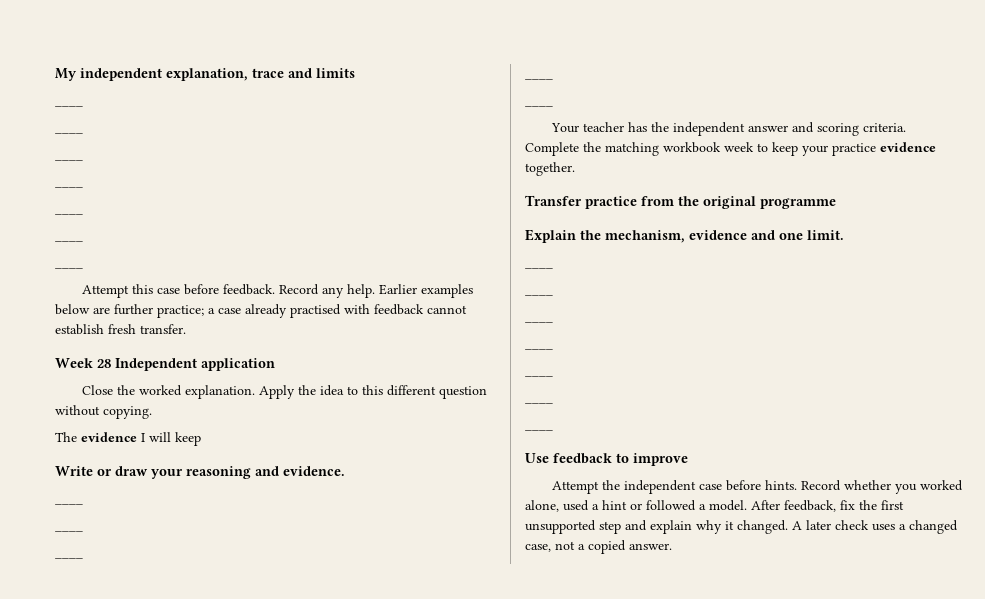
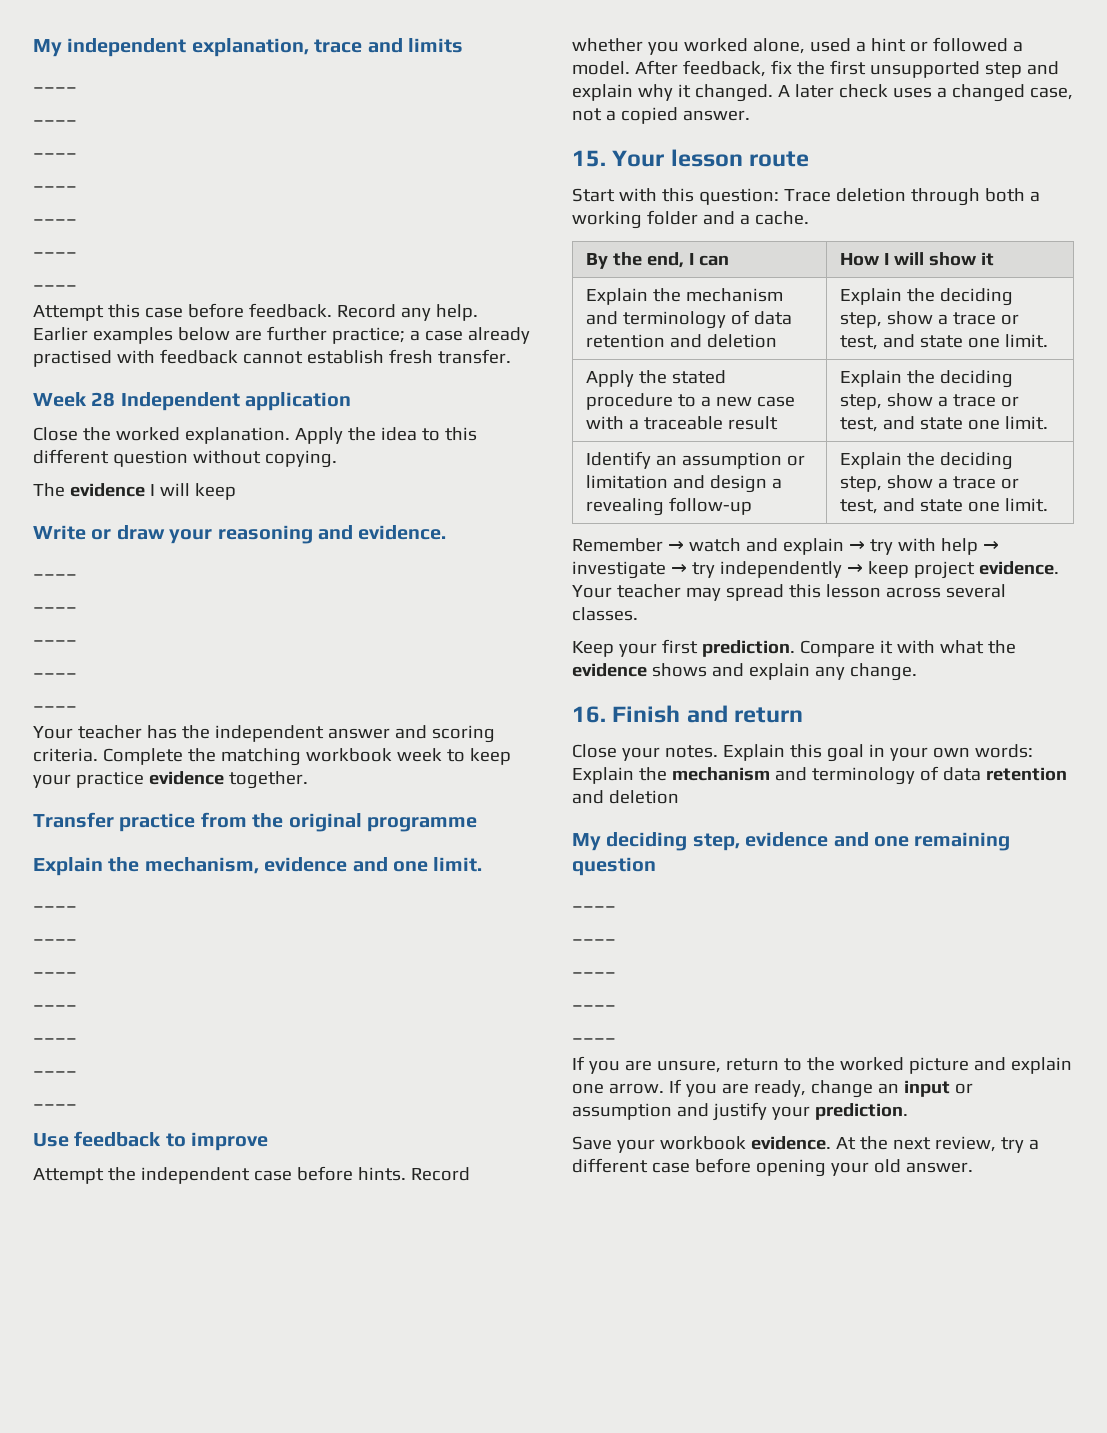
(672, 546) none -> [572,149,810,167] [572,188,1040,206] [572,210,809,229] [586,252,730,269] [840,252,995,266] [586,288,784,305] [586,310,793,329] [586,334,778,348] [840,288,1014,306] [840,311,1020,328] [840,334,1049,350] [586,370,727,387] [586,393,796,410] [586,416,779,430] [840,370,1014,388] [840,393,1020,410] [840,416,1049,432] [586,451,806,469] [586,475,783,493] [586,497,753,516] [840,452,1014,470] [840,475,1020,492] [840,498,1049,514] [572,538,999,555] [572,561,1059,579] [572,584,1006,601] [572,607,638,621] [572,639,1016,657] [572,663,917,681] [572,705,804,723] [572,744,1033,762] [572,766,1067,785] [572,790,679,804] [572,832,1011,851] [572,857,656,876] [572,905,616,908] [572,938,616,941] [572,971,616,974] [572,1004,616,1007] [572,1037,616,1040] [572,1056,1072,1074] [572,1079,973,1098] [572,1102,908,1121] [572,1136,1039,1153] [572,1158,973,1177] // 15. Your lesson route // Start with this question: Trace deletion through both a working folder and a cache. // By the end, I can | How I will show it // Explain the mechanism and terminology of data retention and deletion | Explain the deciding step, show a trace or test, and state one limit. // Apply the stated procedure to a new case with a traceable result | Explain the deciding step, show a trace or test, and state one limit. // Identify an assumption or limitation and design a revealing follow-up | Explain the deciding step, show a trace or test, and state one limit. // Remember → watch and explain → try with help → investigate → try independently → keep project evidence. Your teacher may spread this lesson across several classes. // Keep your first prediction. Compare it with what the evidence shows and explain any change. // 16. Finish and return // Close your notes. Explain this goal in your own words: Explain the mechanism and terminology of data retention and deletion // My deciding step, evidence and one remaining question // ____ // ____ // ____ // ____ // ____ // If you are unsure, return to the worked picture and explain one arrow. If you are ready, change an input or assumption and justify your prediction. // Save your workbook evidence. At the next review, try a different case before opening your old answer.

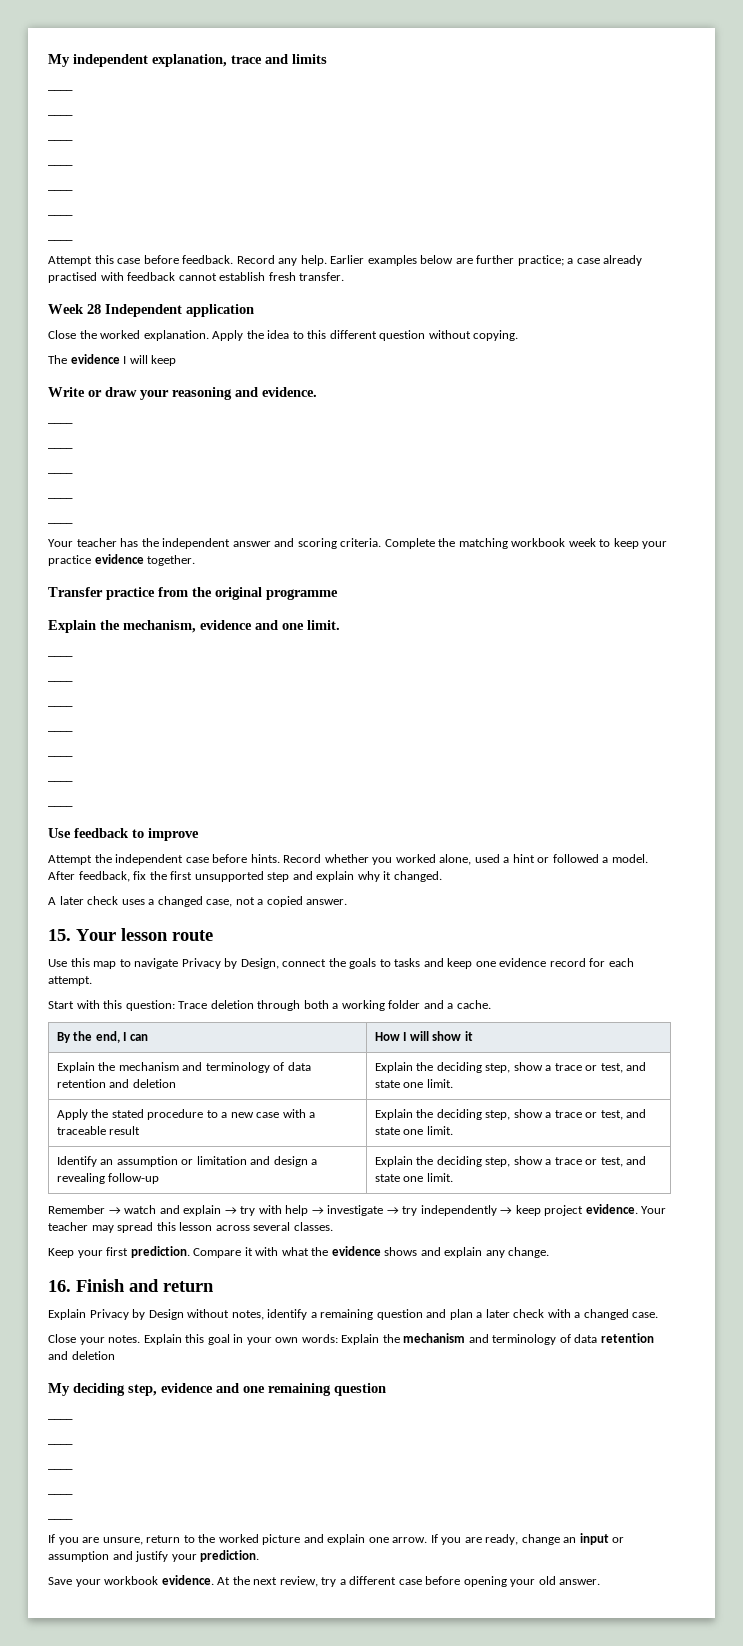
(773, 93) none -> (442, 876) //
(810, 159) none -> [48,958,634,969] [48,976,92,986] // Use this map to navigate Privacy by Design, connect the goals to tasks and keep one evidence record for each attempt.
(804, 715) none -> [48,1309,659,1320] // Explain Privacy by Design without notes, identify a remaining question and plan a later check with a changed case.

